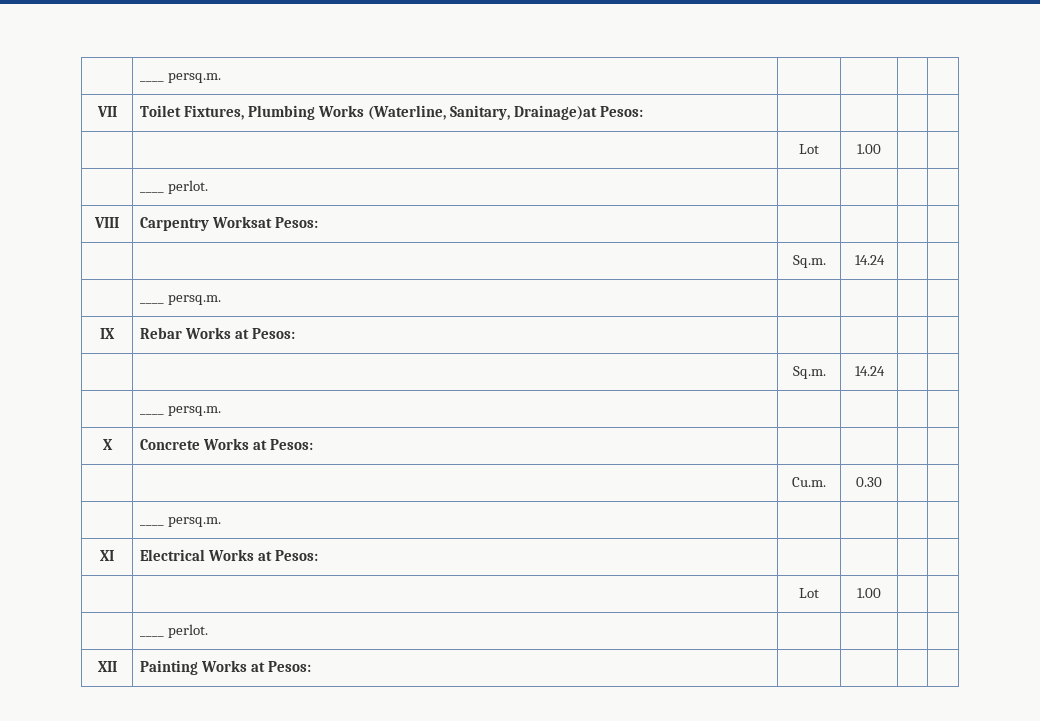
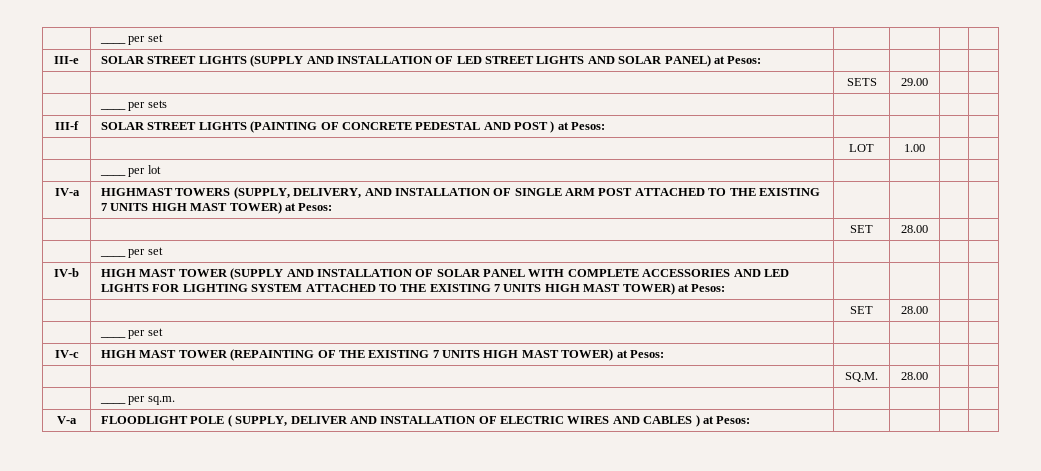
[140,73,222,83] [96,106,117,117] [140,105,643,120] [799,144,819,154] [857,144,881,154] [140,180,209,194] [94,217,119,228] [140,216,319,231] [792,255,826,268] [854,255,885,265] [140,295,222,305] [100,328,115,339] [140,327,296,339] [792,366,826,379] [854,366,885,376] [140,406,222,416] [102,439,113,450] [140,438,314,450] [792,477,826,487] [856,477,882,487] [140,517,222,527] [100,550,114,561] [140,549,319,561] [799,588,819,598] [857,588,881,598] [140,624,209,638] [97,661,117,672] [140,660,248,675] | ____ persq.m. | | | | // VII | Toilet Fixtures, Plumbing Works (Waterline, Sanitary, Drainage)at Pesos: | | | | // | | Lot | 1.00 | | // | ____ perlot. | | | | // VIII | Carpentry Worksat Pesos: | | | | // | | Sq.m. | 14.24 | | // | ____ persq.m. | | | | // IX | Rebar Works at Pesos: | | | | // | | Sq.m. | 14.24 | | // | ____ persq.m. | | | | // X | Concrete Works at Pesos: | | | | // | | Cu.m. | 0.30 | | // | ____ persq.m. | | | | // XI | Electrical Works at Pesos: | | | | // | | Lot | 1.00 | | // | ____ perlot. | | | | // XII | Painting Works -> [100,34,163,45] [54,56,79,64] [101,55,762,67] [846,78,877,86] [901,78,928,86] [100,100,167,111] [55,121,79,130] [101,121,606,133] [849,144,874,152] [904,144,925,152] [100,165,161,177] [54,188,80,196] [101,187,820,199] [101,202,333,214] [850,225,873,233] [901,225,928,233] [100,247,163,258] [54,268,79,277] [101,268,789,280] [101,283,726,295] [850,306,873,314] [901,306,928,314] [100,328,163,339] [54,350,79,358] [101,349,664,361] [845,372,878,382] [901,372,928,380] [100,396,175,405] [57,416,77,424] [101,415,700,427] | ____ per set | | | | // III-e | SOLAR STREET LIGHTS (SUPPLY AND INSTALLATION OF LED STREET LIGHTS AND SOLAR PANEL) at Pesos: | | | | // | | SETS | 29.00 | | // | ____ per sets | | | | // III-f | SOLAR STREET LIGHTS (PAINTING OF CONCRETE PEDESTAL AND POST ) at Pesos: | | | | // | | LOT | 1.00 | | // | ____ per lot | | | | // IV-a | HIGHMAST TOWERS (SUPPLY, DELIVERY, AND INSTALLATION OF SINGLE ARM POST ATTACHED TO THE EXISTING 7 UNITS HIGH MAST TOWER) at Pesos: | | | | // | | SET | 28.00 | | // | ____ per set | | | | // IV-b | HIGH MAST TOWER (SUPPLY AND INSTALLATION OF SOLAR PANEL WITH COMPLETE ACCESSORIES AND LED LIGHTS FOR LIGHTING SYSTEM ATTACHED TO THE EXISTING 7 UNITS HIGH MAST TOWER) at Pesos: | | | | // | | SET | 28.00 | | // | ____ per set | | | | // IV-c | HIGH MAST TOWER (REPAINTING OF THE EXISTING 7 UNITS HIGH MAST TOWER) at Pesos: | | | | // | | SQ.M. | 28.00 | | // | ____ per sq.m. | | | | // V-a | FLOODLIGHT POLE ( SUPPLY, DELIVER AND INSTALLATION OF ELECTRIC WIRES AND CABLES )

